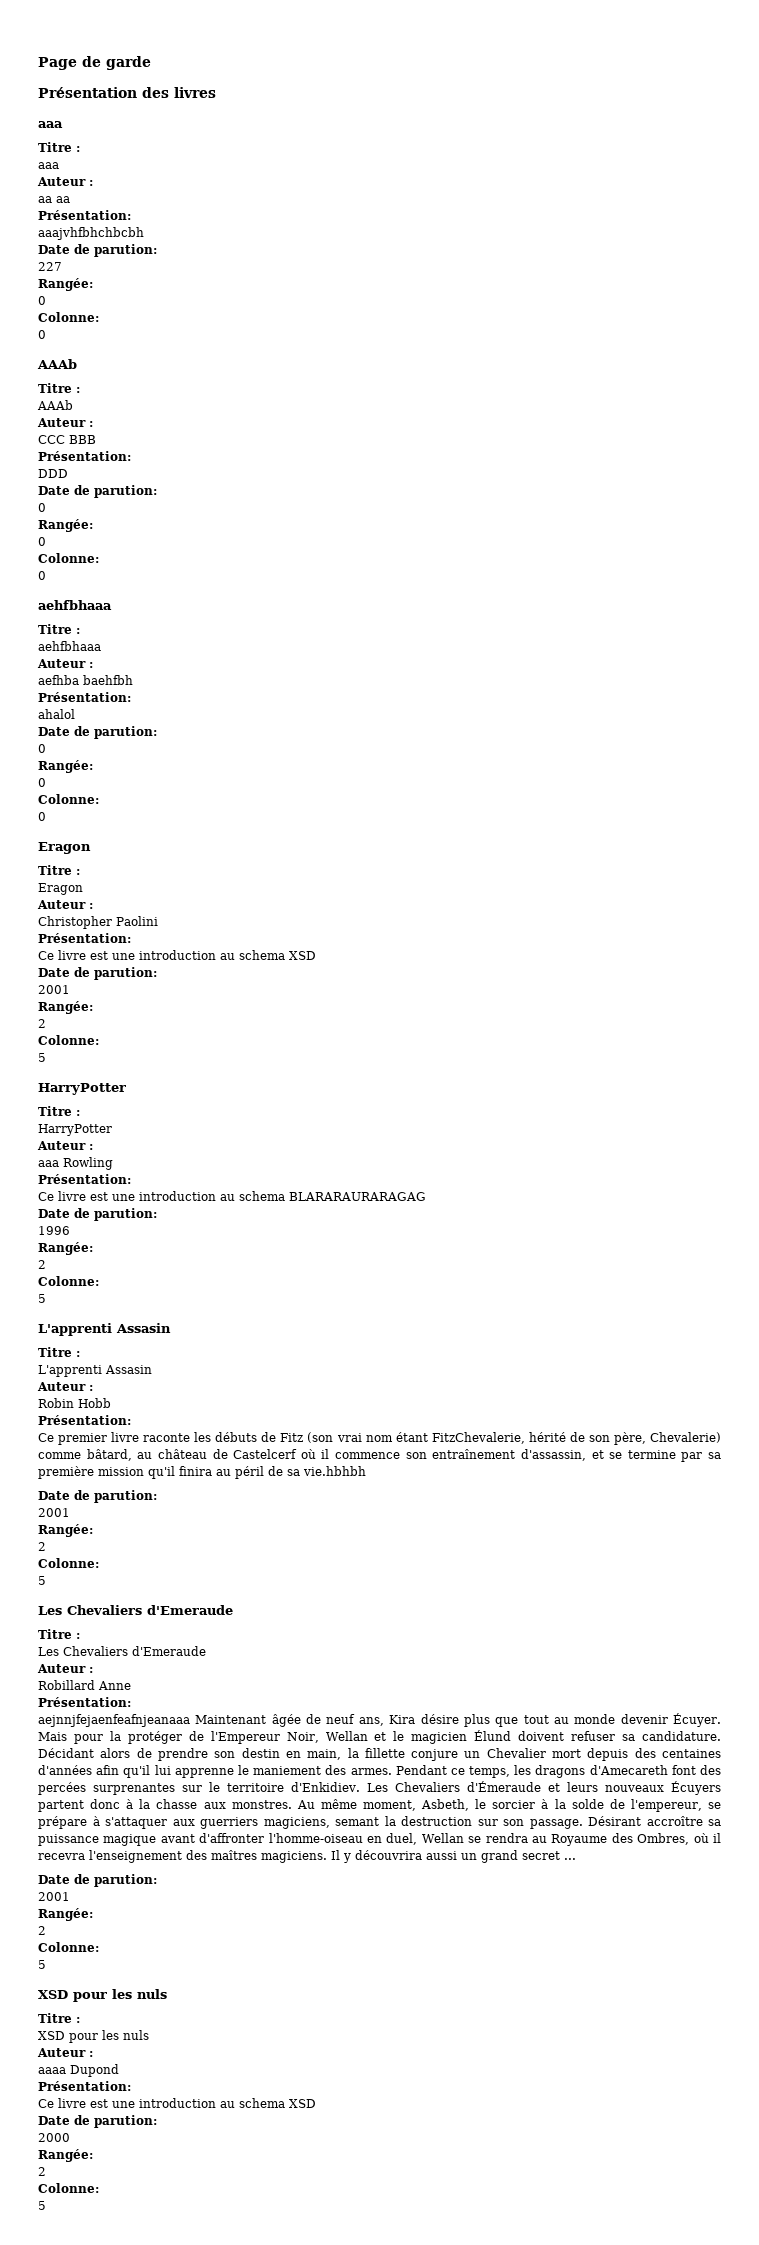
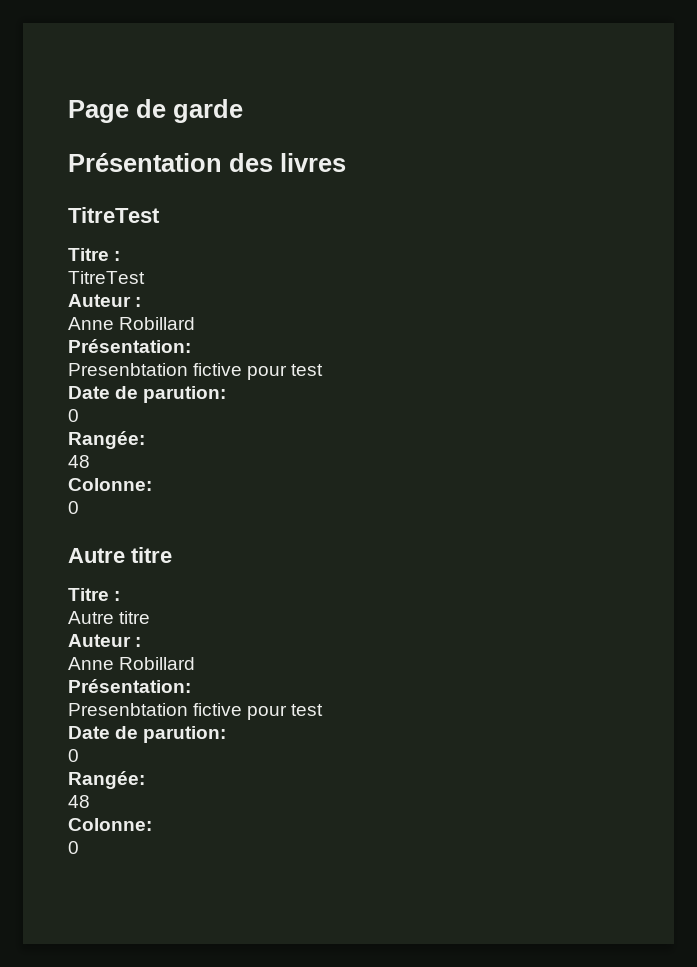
[38,121,63,128] [38,142,80,152] [38,162,59,169] [37,177,93,186] [38,196,70,203] [38,210,131,220] [38,227,144,240] [38,244,157,257] [38,262,62,271] [38,278,93,291] [38,296,46,305] [38,312,99,322] [38,330,46,339] [37,359,77,369] [38,383,80,393] [37,400,73,410] [37,418,93,427] [38,435,96,444] [38,451,131,461] [38,469,68,478] [38,485,157,498] [38,503,46,512] [38,519,93,532] [38,537,46,546] [38,553,99,563] [38,571,46,580] [38,600,112,610] [38,624,80,634] [38,641,101,651] [37,659,93,668] [38,675,133,685] [38,692,131,702] [38,709,75,719] [38,726,157,739] [38,744,46,753] [38,760,93,773] [38,778,46,787] [38,794,99,804] [38,812,46,821] [38,842,91,854] [38,865,80,875] [38,883,83,895] [37,900,93,909] [38,916,158,929] [38,933,131,943] [38,950,316,960] [38,967,157,980] [38,985,70,994] [38,1001,93,1014] [38,1019,46,1028] [38,1035,99,1045] [38,1053,46,1062] [38,1083,126,1095] [38,1106,80,1116] [38,1124,112,1136] [37,1141,93,1150] [38,1157,113,1170] [38,1174,131,1184] [38,1191,426,1201] [38,1208,157,1221] [38,1226,70,1235] [38,1242,93,1255] [38,1260,46,1269] [38,1276,99,1286] [38,1294,46,1303] [38,1323,171,1336] [38,1347,80,1357] [38,1365,152,1377] [37,1382,93,1391] [38,1398,111,1408] [38,1415,131,1425] [38,1432,721,1445] [38,1449,721,1462] [38,1466,366,1479] [38,1490,157,1503] [38,1508,70,1517] [38,1524,93,1537] [38,1542,46,1551] [38,1558,99,1568] [38,1576,46,1585] [38,1605,233,1615] [38,1629,80,1639] [38,1646,206,1656] [37,1664,93,1673] [38,1680,131,1690] [38,1697,131,1707] [38,1713,722,1727] [38,1730,721,1744] [38,1748,721,1761] [38,1765,721,1778] [38,1781,722,1795] [38,1799,721,1812] [38,1816,721,1829] [38,1833,721,1846] [38,1850,576,1863] [38,1874,157,1887] [38,1892,70,1901] [38,1908,93,1921] [38,1926,46,1935] [38,1942,99,1952] [38,1960,46,1969] [38,1989,167,2002] [38,2013,80,2023] [38,2030,149,2043] [37,2048,93,2057] [38,2064,119,2077] [38,2081,131,2091] [38,2098,316,2108] [38,2115,157,2128] [38,2133,70,2142] [38,2149,93,2162] [38,2167,46,2176] [38,2183,99,2193] [38,2201,46,2210] aaa // Titre : // aaa // Auteur : // aa aa // Présentation: // aaajvhfbhchbcbh // Date de parution: // 227 // Rangée: // 0 // Colonne: // 0 // AAAb // Titre : // AAAb // Auteur : // CCC BBB // Présentation: // DDD // Date de parution: // 0 // Rangée: // 0 // Colonne: // 0 // aehfbhaaa // Titre : // aehfbhaaa // Auteur : // aefhba baehfbh // Présentation: // ahalol // Date de parution: // 0 // Rangée: // 0 // Colonne: // 0 // Eragon // Titre : // Eragon // Auteur : // Christopher Paolini // Présentation: // Ce livre est une introduction au schema XSD // Date de parution: // 2001 // Rangée: // 2 // Colonne: // 5 // HarryPotter // Titre : // HarryPotter // Auteur : // aaa Rowling // Présentation: // Ce livre est une introduction au schema BLARARAURARAGAG // Date de parution: // 1996 // Rangée: // 2 // Colonne: // 5 // L'apprenti Assasin // Titre : // L'apprenti Assasin // Auteur : // Robin Hobb // Présentation: // Ce premier livre raconte les débuts de Fitz (son vrai nom étant FitzChevalerie, hérité de son père, Chevalerie) comme bâtard, au château de Castelcerf où il commence son entraînement d'assassin, et se termine par sa première mission qu'il finira au péril de sa vie.hbhbh // Date de parution: // 2001 // Rangée: // 2 // Colonne: // 5 // Les Chevaliers d'Emeraude // Titre : // Les Chevaliers d'Emeraude // Auteur : // Robillard Anne // Présentation: // aejnnjfejaenfeafnjeanaaa Maintenant âgée de neuf ans, Kira désire plus que tout au monde devenir Écuyer. Mais pour la protéger de l'Empereur Noir, Wellan et le magicien Élund doivent refuser sa candidature. Décidant alors de prendre son destin en main, la fillette conjure un Chevalier mort depuis des centaines d'années afin qu'il lui apprenne le maniement des armes. Pendant ce temps, les dragons d'Amecareth font des percées surprenantes sur le territoire d'Enkidiev. Les Chevaliers d'Émeraude et leurs nouveaux Écuyers partent donc à la chasse aux monstres. Au même moment, Asbeth, le sorcier à la solde de l'empereur, se prépare à s'attaquer aux guerriers magiciens, semant la destruction sur son passage. Désirant accroître sa puissance magique avant d'affronter l'homme-oiseau en duel, Wellan se rendra au Royaume des Ombres, où il recevra l'enseignement des maîtres magiciens. Il y découvrira aussi un grand secret ... // Date de parution: // 2001 // Rangée: // 2 // Colonne: // 5 // XSD pour les nuls // Titre : // XSD pour les nuls // Auteur : // aaaa Dupond // Présentation: // Ce livre est une introduction au schema XSD // Date de parution: // 2000 // Rangée: // 2 // Colonne: // 5 -> [68,207,160,223] [68,248,121,261] [68,271,145,284] [68,294,142,307] [68,317,196,330] [68,339,191,353] [68,363,324,380] [68,386,227,403] [68,409,79,422] [68,431,145,449] [68,455,90,468] [68,478,152,491] [68,501,79,514] [68,547,172,563] [68,588,121,601] [68,611,151,624] [68,634,142,647] [68,657,196,670] [68,679,191,693] [68,703,324,720] [68,726,227,743] [68,749,79,762] [68,771,145,789] [68,795,90,808] [68,818,152,831] [68,841,79,854] TitreTest // Titre : // TitreTest // Auteur : // Anne Robillard // Présentation: // Presenbtation fictive pour test // Date de parution: // 0 // Rangée: // 48 // Colonne: // 0 // Autre titre // Titre : // Autre titre // Auteur : // Anne Robillard // Présentation: // Presenbtation fictive pour test // Date de parution: // 0 // Rangée: // 48 // Colonne: // 0

